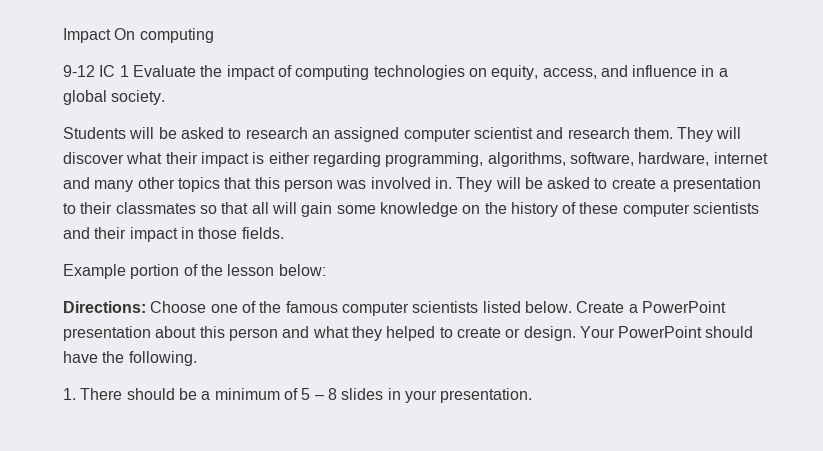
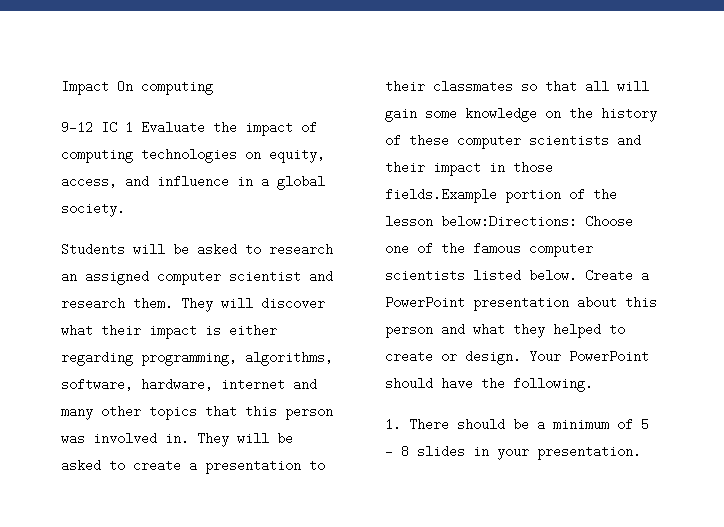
[241,227,284,239] [63,264,126,279] fields. // Example -> [385,188,497,203] fields.Example
[278,264,326,276] [63,301,146,313] below: // Directions: -> [441,215,577,228] below:Directions:

